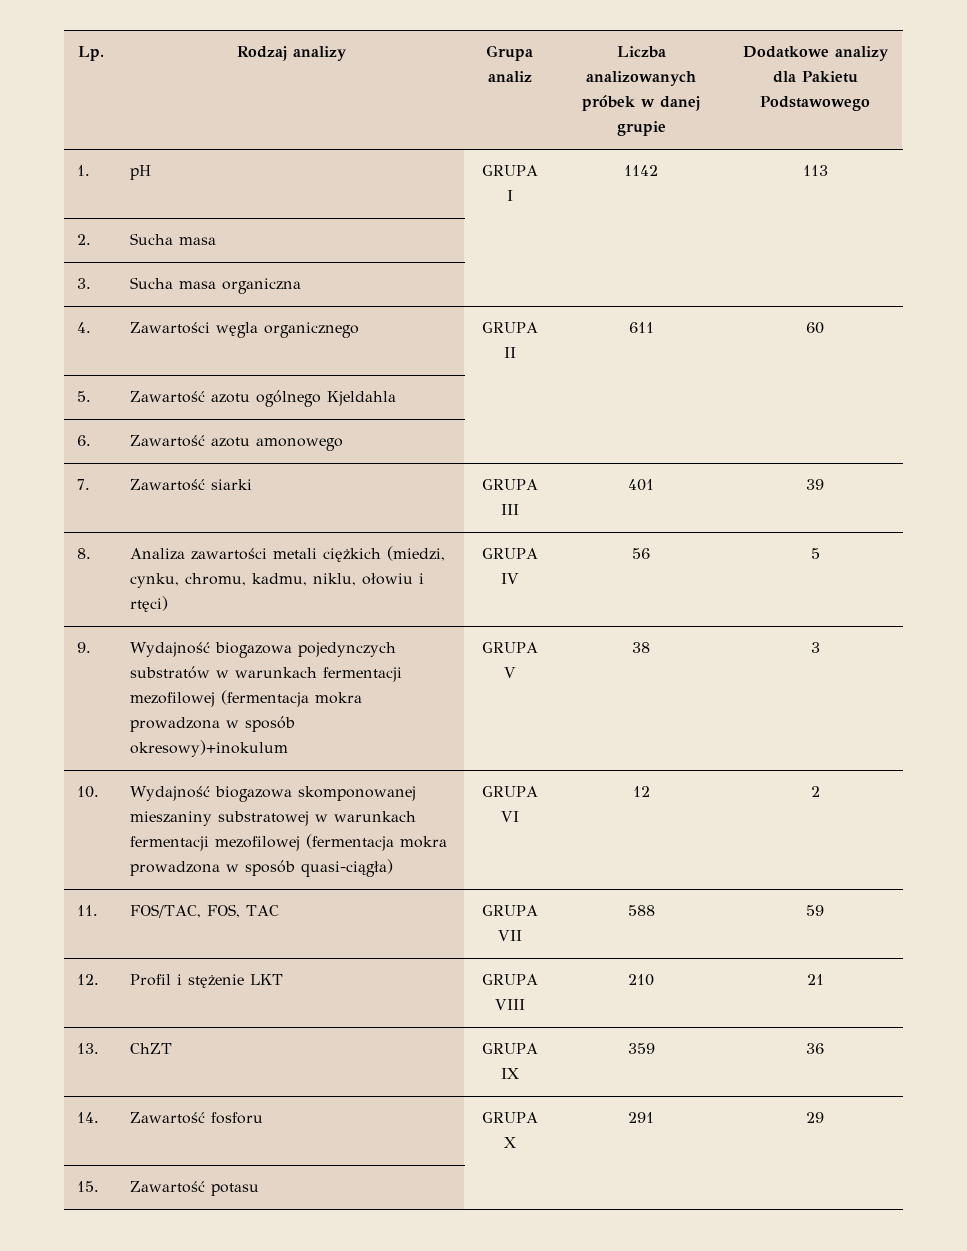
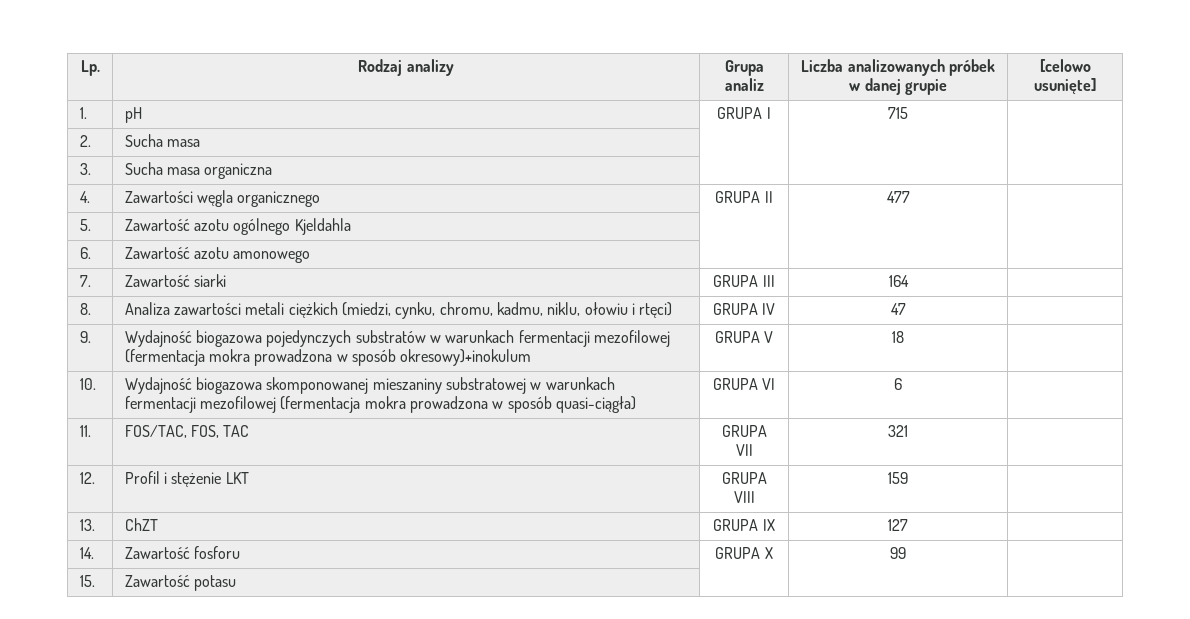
[742,46,889,61] [772,71,858,83] [760,96,870,111] Dodatkowe analizy dla Pakietu Podstawowego -> [1039,59,1091,72] [1034,78,1096,94] [celowo usunięte]
[624,165,658,176] [802,165,828,176] 1142 | 113 -> [888,107,908,119] 715 |
[628,322,654,333] [806,322,824,334] 611 | 60 -> [886,191,910,203] 477 |
[628,479,654,491] [806,479,824,490] 401 | 39 -> [888,275,909,287] 164 |
[632,548,650,559] [810,548,820,559] 56 | 5 -> [890,303,906,315] 47 |
[632,642,650,653] [810,642,820,653] 38 | 3 -> [892,331,904,343] 18 |
[632,786,650,797] [810,786,820,797] 12 | 2 -> [894,378,902,390] 6 |
[627,905,655,916] [806,905,824,916] 588 | 59 -> [888,425,908,437] 321 |
[628,974,654,986] [806,974,824,985] 210 | 21 -> [888,472,908,484] 159 |
[627,1043,655,1054] [806,1043,824,1054] 359 | 36 -> [888,519,908,531] 127 |
[628,1112,654,1123] [806,1112,824,1123] 291 | 29 -> [890,547,906,559] 99 |

